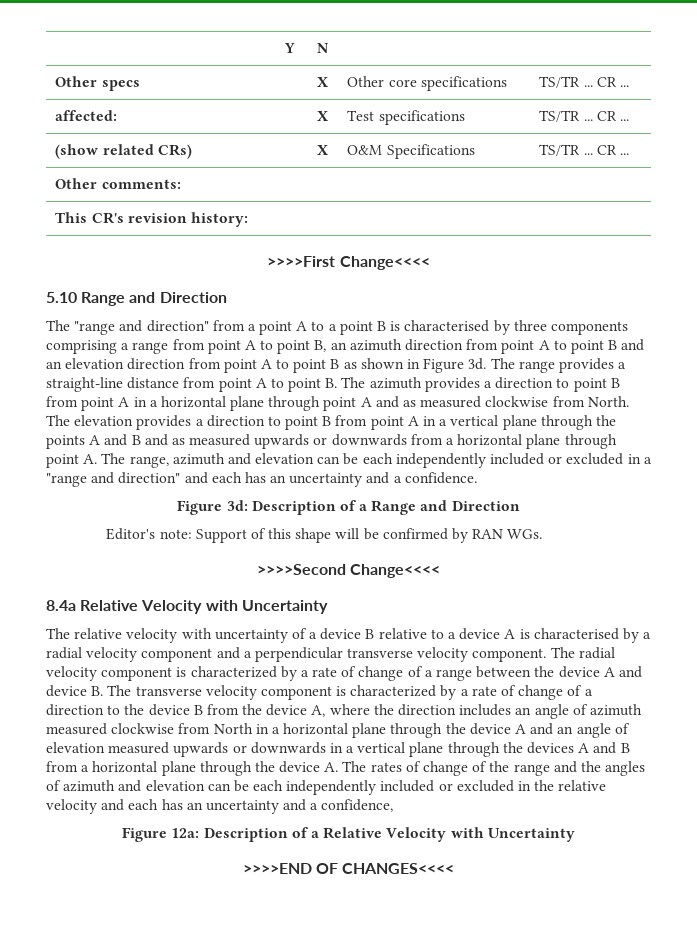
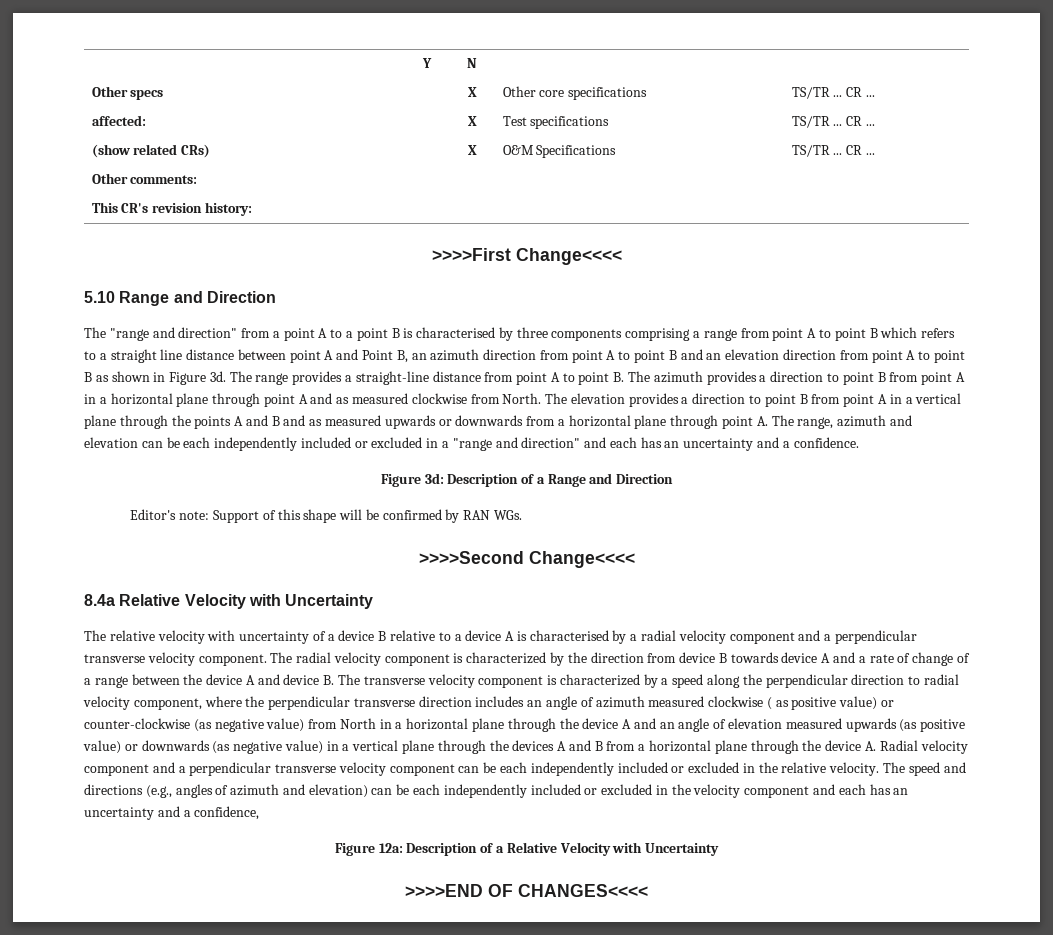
(311, 347) none -> [869,327,956,338] [84,349,394,363] B which refers to a straight line distance between point A and Point
(297, 673) none -> [567,652,856,663] the direction from device B towards device A and
[471,685,593,700] [46,704,394,717] rate of change of a direction to the device B from the device A, where the -> [672,674,959,688] [83,696,415,710] speed along the perpendicular direction to radial velocity component, where the perpendicular transverse
(175, 728) none -> [766,696,895,710] [84,718,305,732] ( as positive value) or counter-clockwise (as negative value)
[232,742,326,754] or downwards -> [899,719,966,732] [83,740,323,754] (as positive value) or downwards (as negative value)
[342,761,646,776] [46,780,205,792] The rates of change of the range and the angles of azimuth and elevation -> [879,740,968,754] [84,762,455,776] Radial velocity component and a perpendicular transverse velocity component
[46,799,97,814] velocity -> [829,762,966,776] [84,784,810,798] velocity. The speed and directions (e.g., angles of azimuth and elevation) can be each independently included or excluded in the velocity component

